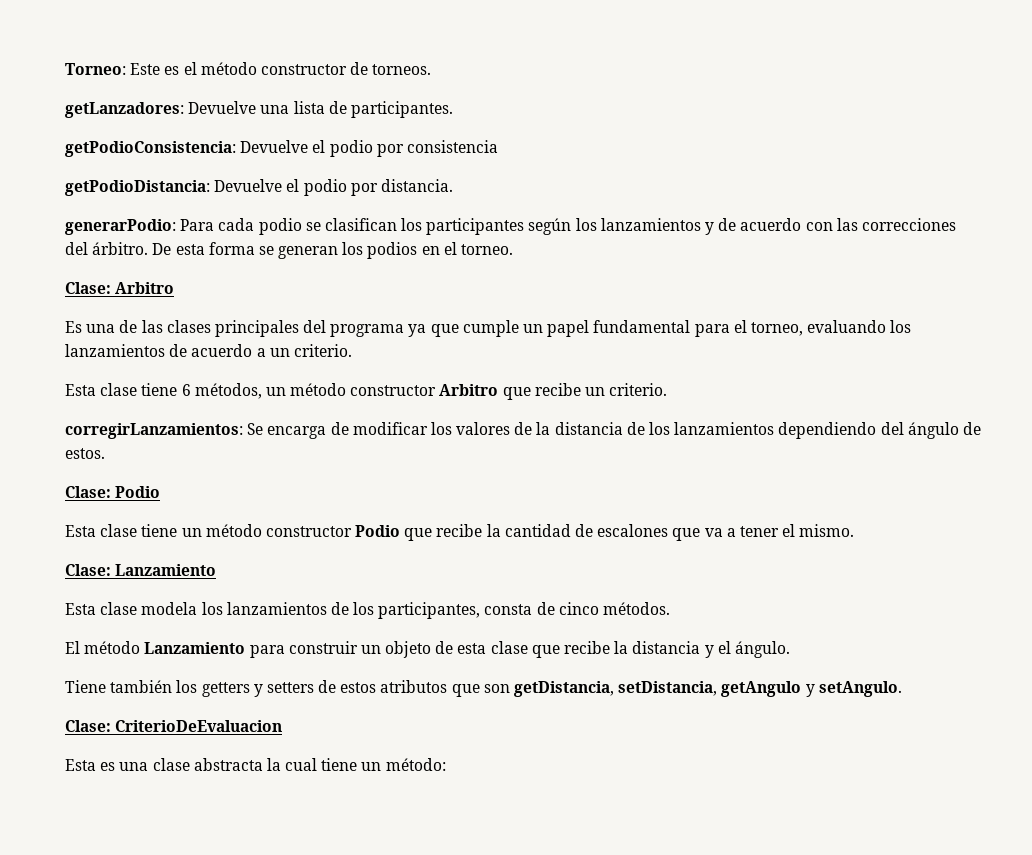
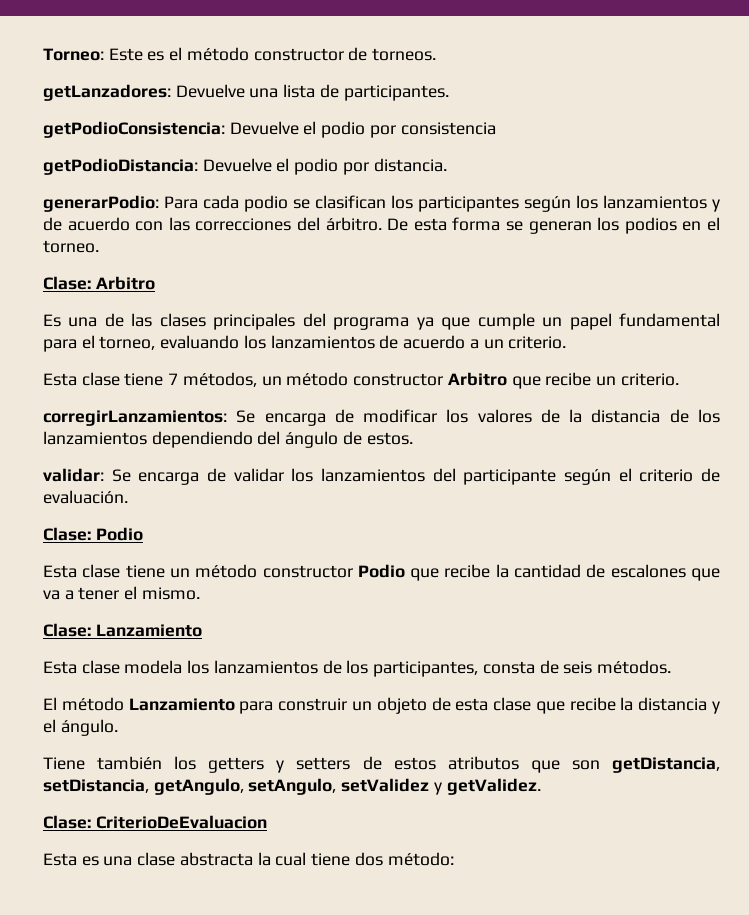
[181,384,191,396] 6 -> [168,373,179,385] 7
(105, 453) none -> [43,468,720,485] [43,490,128,504] // validar: Se encarga de validar los lanzamientos del participante según el criterio de evaluación.
[558,602,599,615] cinco -> [563,661,593,674] seis
[721,681,902,697] getAngulo y setAngulo. -> [153,778,541,795] getAngulo, setAngulo, setValidez y getValidez.
[361,762,382,771] un -> [354,852,383,866] dos

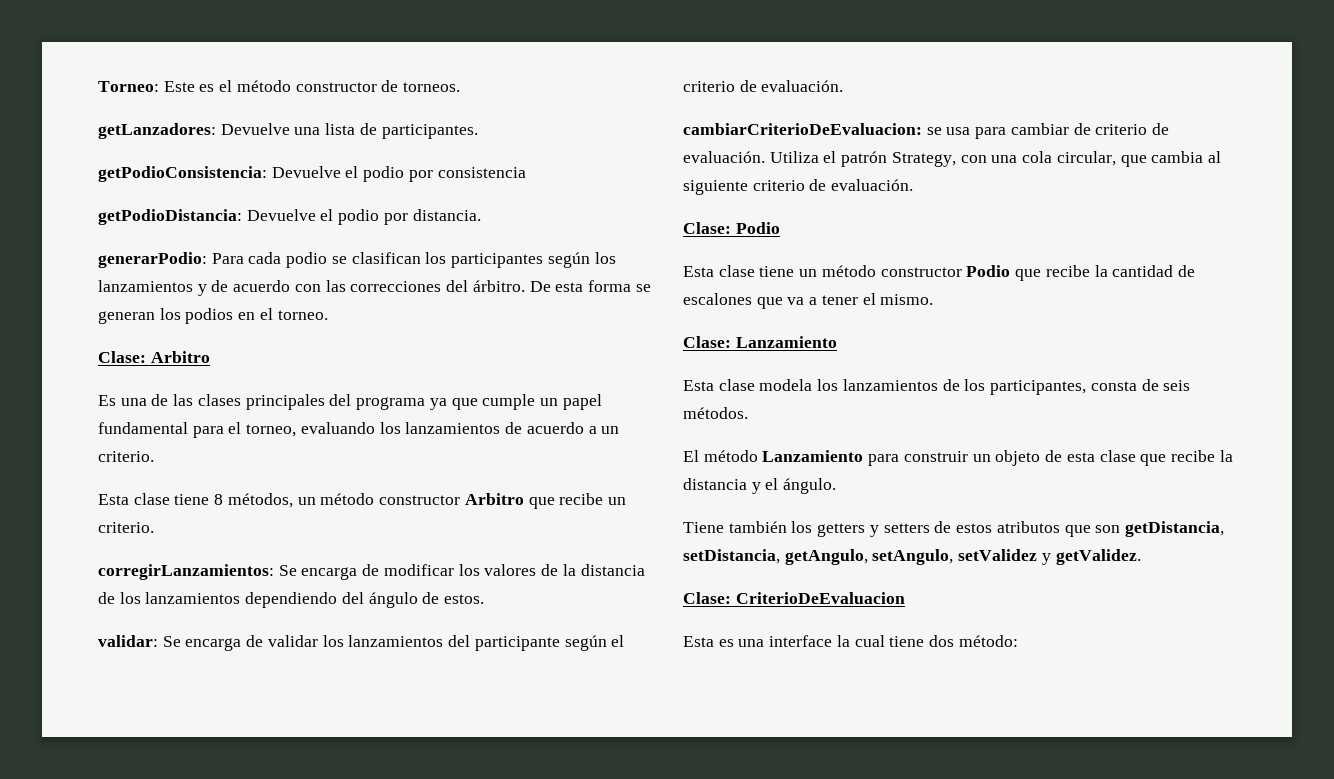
[168,373,179,385] 7 -> [214,494,224,505] 8
(128, 497) none -> [683,123,1170,139] [683,151,1221,167] [683,179,914,195] // cambiarCriterioDeEvaluacion: se usa para cambiar de criterio de evaluación. Utiliza el patrón Strategy, con una cola circular, que cambia al siguiente criterio de evaluación.
[137,852,253,866] clase abstracta -> [769,635,833,647] interface

